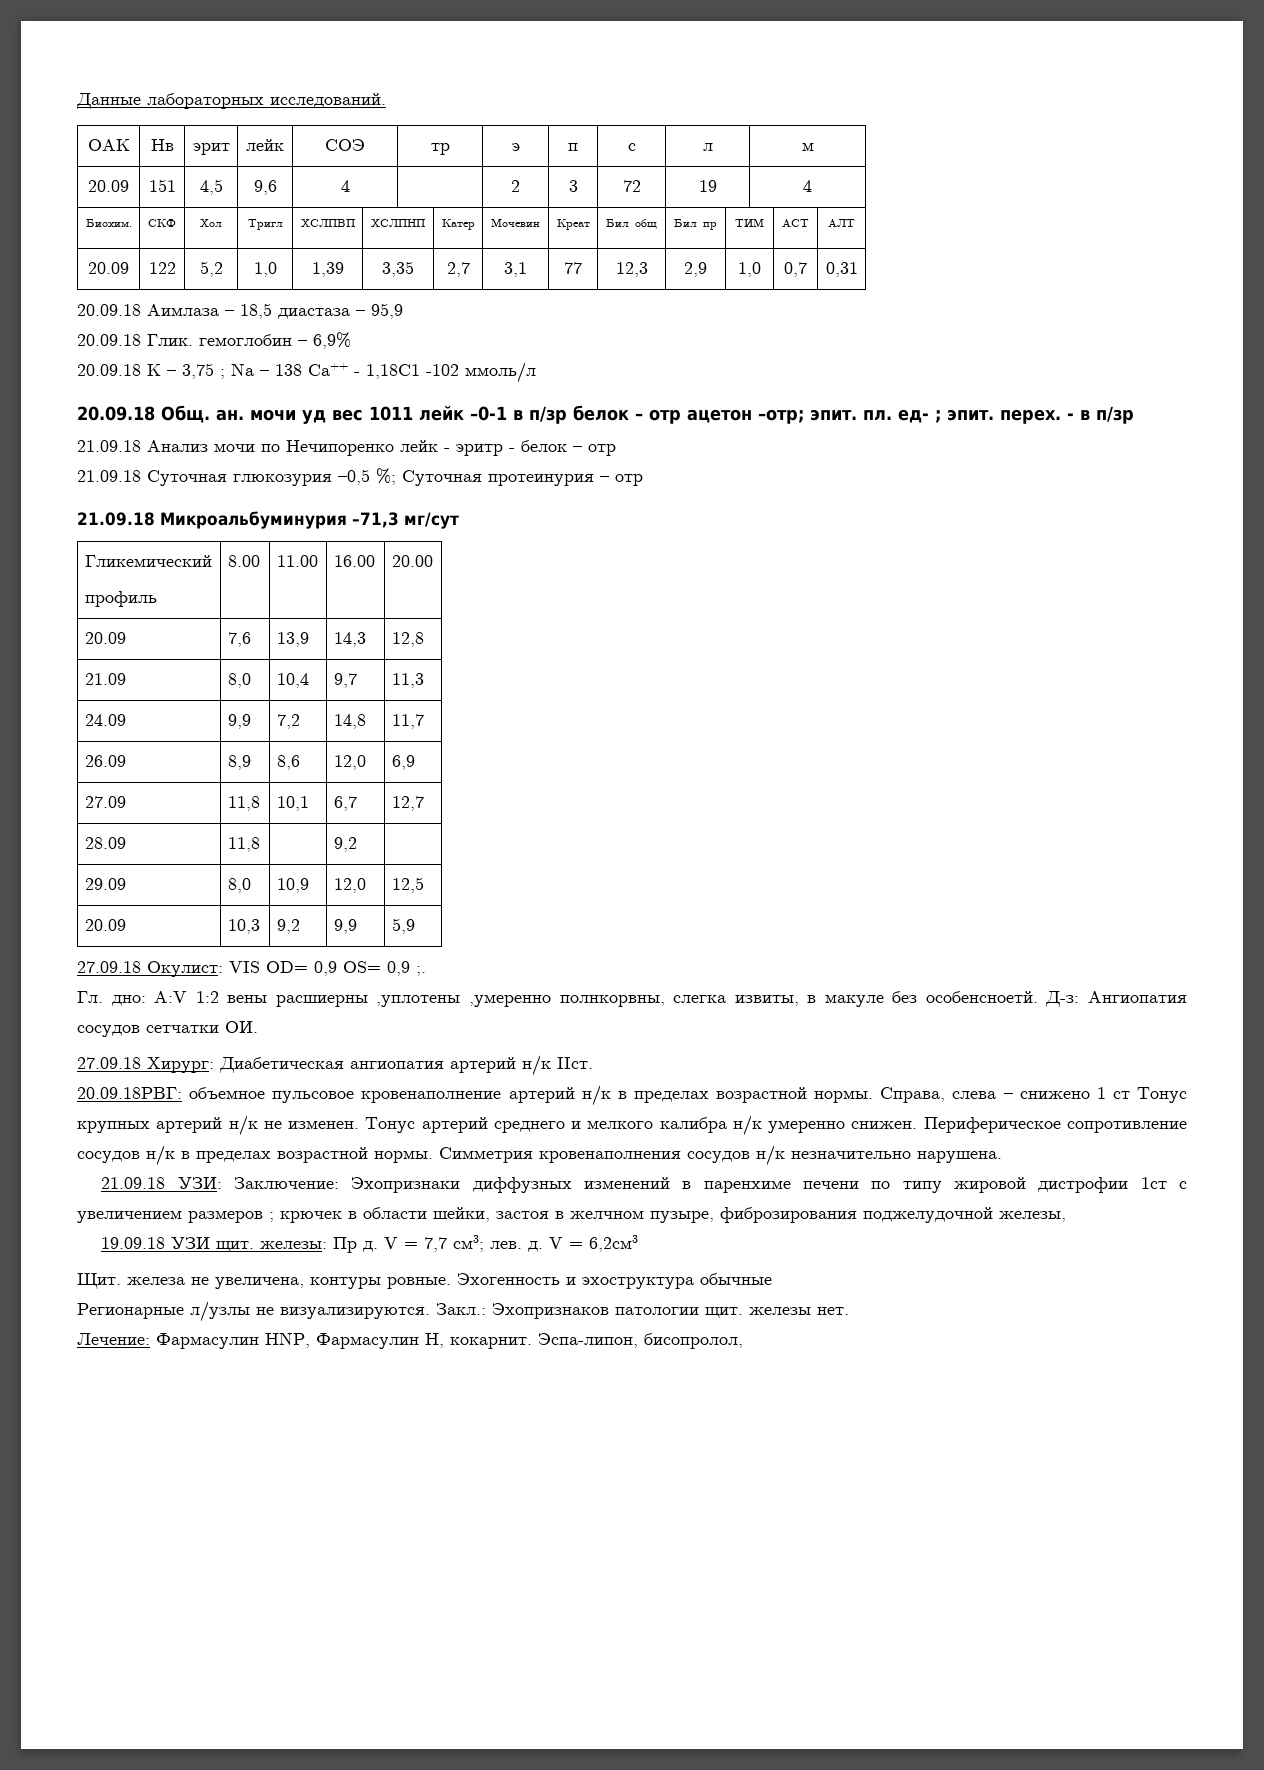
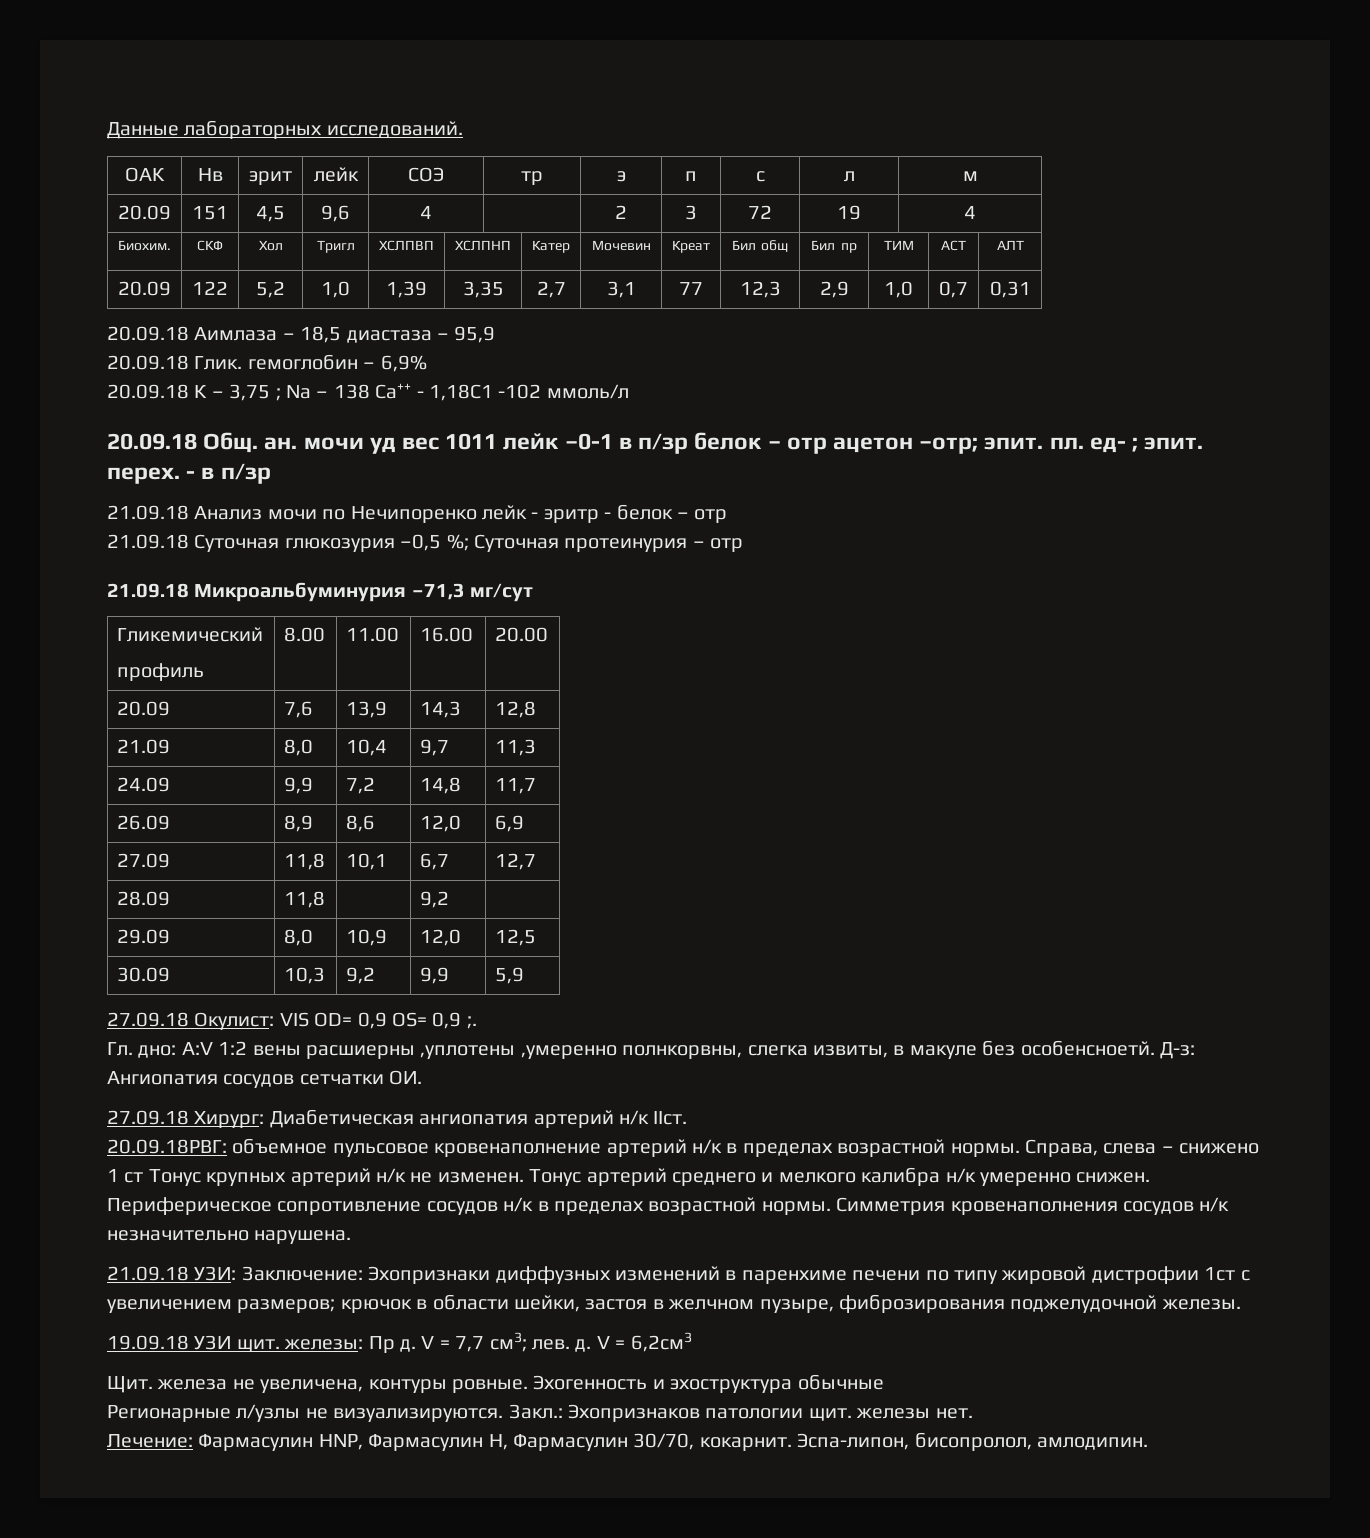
[84,919,126,931] 20.09 -> [117,967,171,982] 30.09
[188,1210,342,1223] размеров ; крючек -> [237,1299,412,1313] размеров; крючок
[999,1211,1066,1222] железы, -> [1161,1299,1241,1310] железы.
(444, 1340) none -> [513,1433,695,1451] Фармасулин 30/70,
(743, 1341) none -> [1037,1437,1148,1450] амлодипин.

